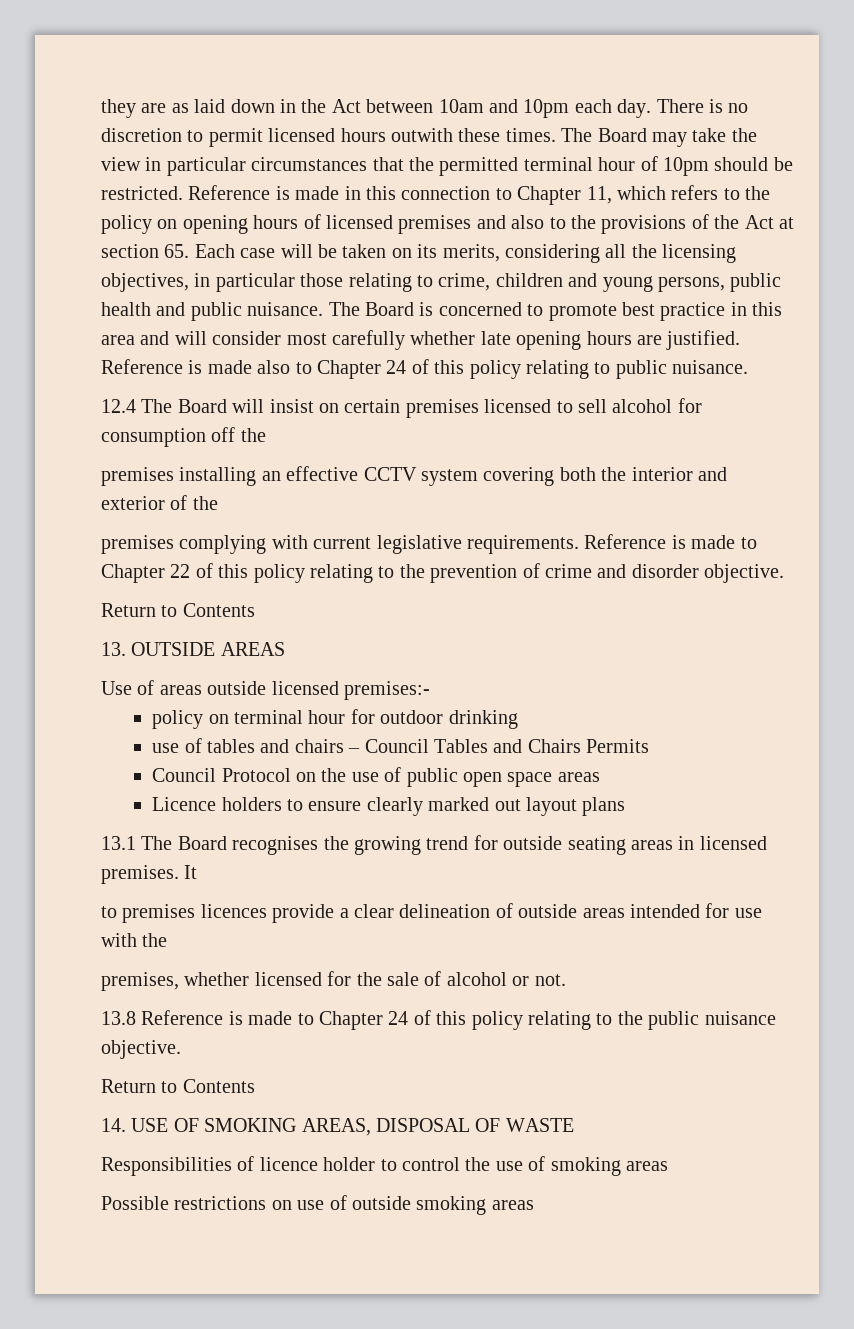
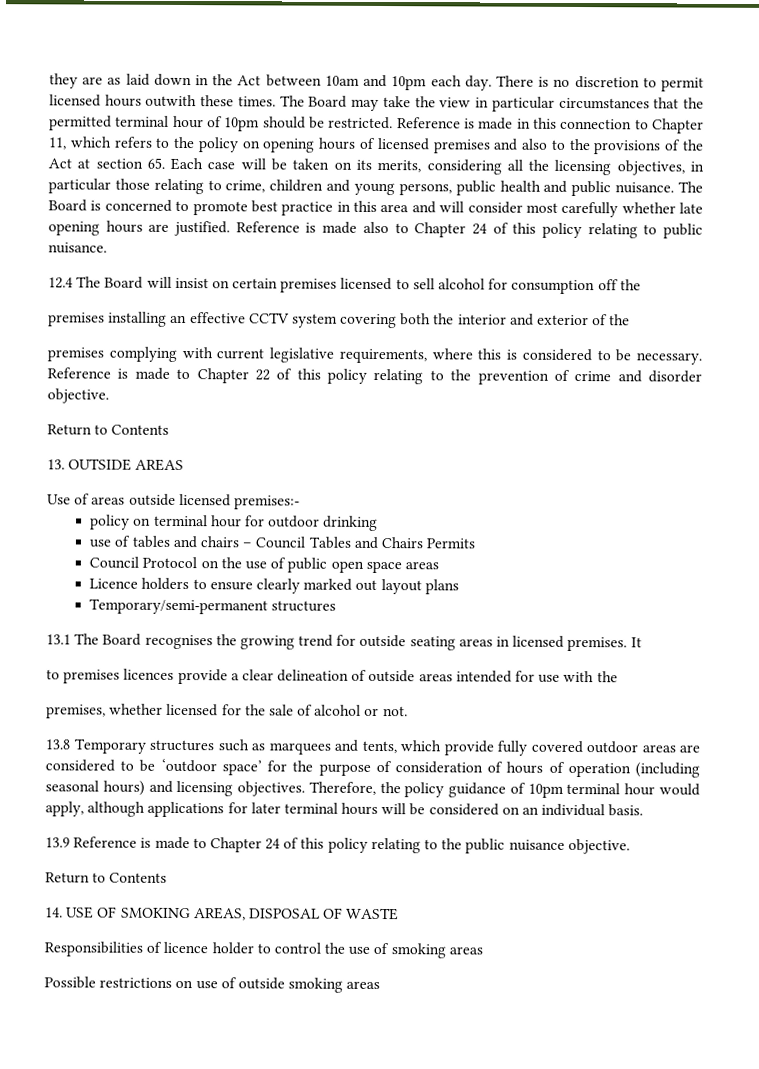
[467,535,579,554] requirements. -> [338,348,702,365] requirements, where this is considered to be necessary.
(626, 806) none -> [89,598,337,615] // Temporary/semi-permanent structures
(136, 1018) none -> [73,738,700,756] [45,758,700,778] [45,780,700,798] [45,801,644,818] [45,837,70,848] Temporary structures such as marquees and tents, which provide fully covered outdoor areas are considered to be ‘outdoor space’ for the purpose of consideration of hours of operation (including seasonal hours) and licensing objectives. Therefore, the policy guidance of 10pm terminal hour would apply, although applications for later terminal hours will be considered on an individual basis. // 13.9

